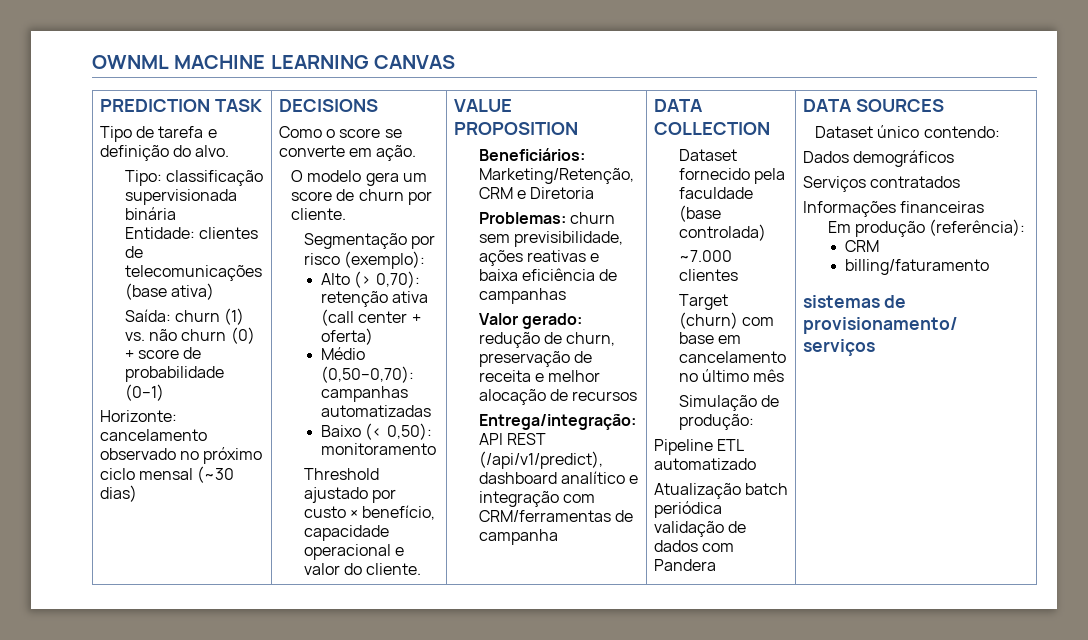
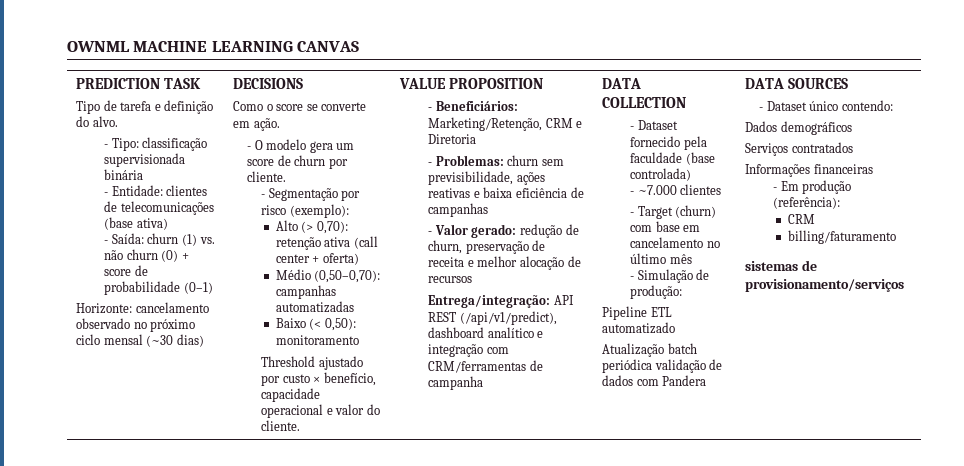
(230, 151) none -> [104,144,109,148] -
(176, 213) none -> [104,192,109,196] -
(214, 291) none -> [104,240,109,244] -
(417, 153) none -> [247,146,252,150] -
(347, 214) none -> [261,194,266,198] -
(578, 128) none -> [428,107,433,111] -
(595, 193) none -> [428,162,433,166] -
(566, 296) none -> [428,231,433,235] -
(770, 128) none -> [630,126,635,130] -
(766, 232) none -> [630,191,635,195] -
(738, 275) none -> [630,212,635,216] -
(785, 375) none -> [630,276,635,280] -
(944, 105) none -> [759,107,764,111] -
(984, 207) none -> [773,187,778,191] -

